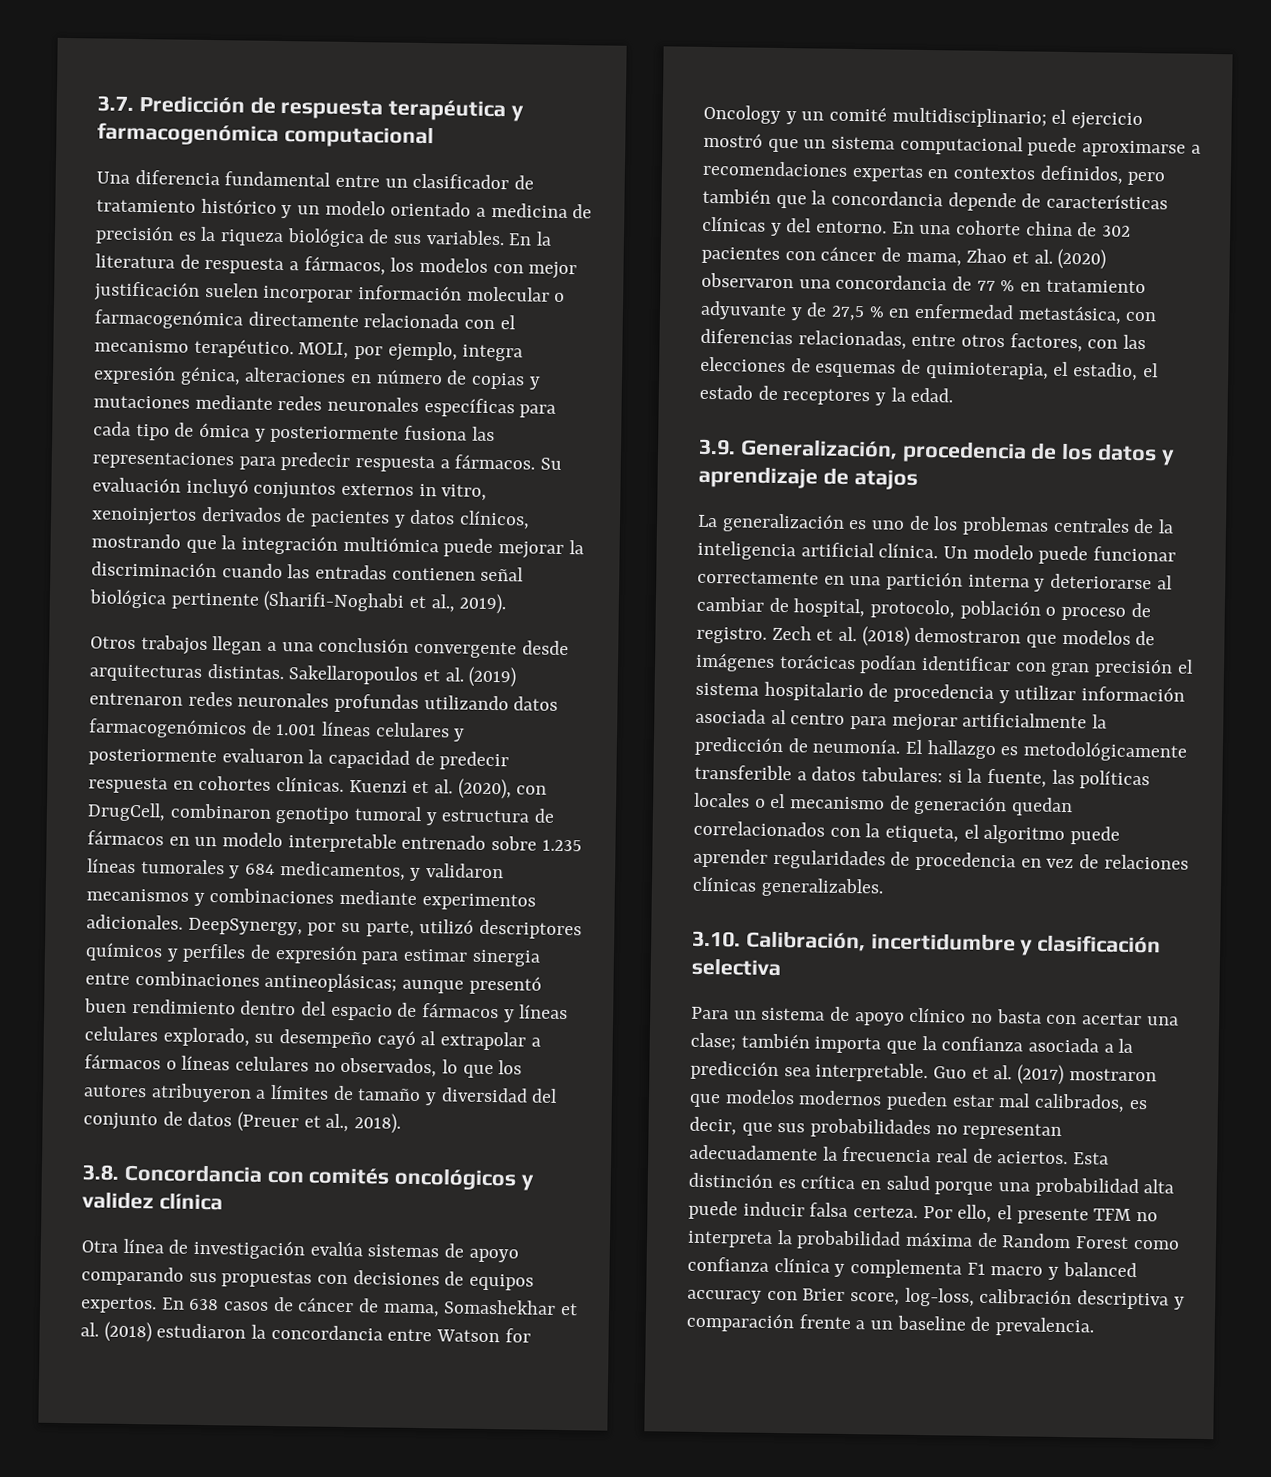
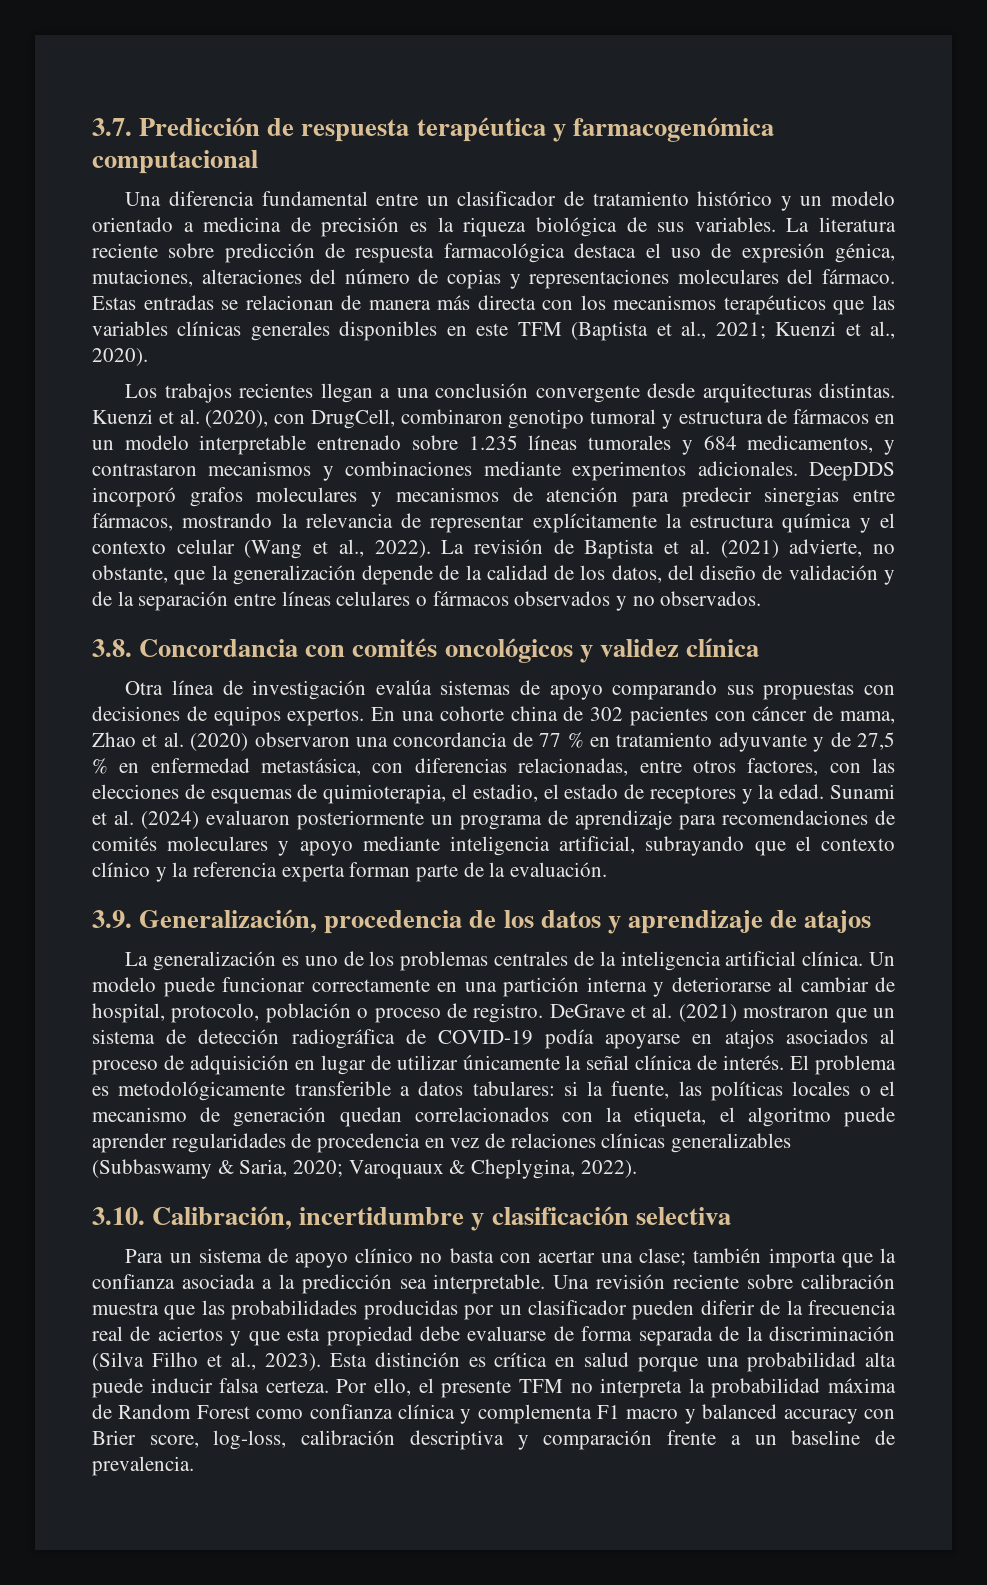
[508,231,553,246] [95,253,578,280] [94,281,566,304] [94,309,516,330] [94,338,524,362] [93,365,541,390] [93,394,557,418] [93,421,495,444] [92,451,563,473] [92,477,488,501] [91,506,531,530] [91,533,584,559] [91,561,525,582] [89,589,508,615] [90,635,208,656] En la literatura de respuesta a fármacos, los modelos con mejor justificación suelen incorporar información molecular o farmacogenómica directamente relacionada con el mecanismo terapéutico. MOLI, por ejemplo, integra expresión génica, alteraciones en número de copias y mutaciones mediante redes neuronales específicas para cada tipo de ómica y posteriormente fusiona las representaciones para predecir respuesta a fármacos. Su evaluación incluyó conjuntos externos in vitro, xenoinjertos derivados de pacientes y datos clínicos, mostrando que la integración multiómica puede mejorar la discriminación cuando las entradas contienen señal biológica pertinente (Sharifi-Noghabi et al., 2019). // Otros trabajos -> [786,217,897,232] [92,243,896,263] [92,269,896,289] [92,295,896,315] [92,321,895,341] [92,348,148,366] [125,383,314,403] La literatura reciente sobre predicción de respuesta farmacológica destaca el uso de expresión génica, mutaciones, alteraciones del número de copias y representaciones moleculares del fármaco. Estas entradas se relacionan de manera más directa con los mecanismos terapéuticos que las variables clínicas generales disponibles en este TFM (Baptista et al., 2021; Kuenzi et al., 2020). // Los trabajos recientes
[288,665,517,688] [89,691,559,713] [88,718,466,742] [88,748,510,771] [88,775,345,794] Sakellaropoulos et al. (2019) entrenaron redes neuronales profundas utilizando datos farmacogenómicos de 1.001 líneas celulares y posteriormente evaluaron la capacidad de predecir respuesta en cohortes clínicas. -> (895, 390) none
[426,863,505,879] validaron -> [92,463,197,476] contrastaron
[187,917,583,940] [85,942,541,967] [85,971,542,995] [84,998,569,1023] [84,1026,541,1051] [84,1054,523,1079] [83,1083,559,1106] [83,1111,402,1134] DeepSynergy, por su parte, utilizó descriptores químicos y perfiles de expresión para estimar sinergia entre combinaciones antineoplásicas; aunque presentó buen rendimiento dentro del espacio de fármacos y líneas celulares explorado, su desempeño cayó al extrapolar a fármacos o líneas celulares no observados, lo que los autores atribuyeron a límites de tamaño y diversidad del conjunto de datos (Preuer et al., 2018). -> [809,462,895,481] [92,487,896,507] [92,513,895,533] [92,539,895,559] [92,565,895,585] [92,591,762,611] DeepDDS incorporó grafos moleculares y mecanismos de atención para predecir sinergias entre fármacos, mostrando la relevancia de representar explícitamente la estructura química y el contexto celular (Wang et al., 2022). La revisión de Baptista et al. (2021) advierte, no obstante, que la generalización depende de la calidad de los datos, del diseño de validación y de la separación entre líneas celulares o fármacos observados y no observados.
[188,1296,579,1318] [80,1321,531,1343] [703,104,1144,131] [703,132,1201,158] [702,160,1166,186] [702,188,1169,212] [702,216,915,236] 638 casos de cáncer de mama, Somashekhar et al. (2018) estudiaron la concordancia entre Watson for Oncology y un comité multidisciplinario; el ejercicio mostró que un sistema computacional puede aproximarse a recomendaciones expertas en contextos definidos, pero también que la concordancia depende de características clínicas y del entorno. En -> (396, 714) none
(954, 395) none -> [830,784,896,799] [92,810,895,830] [92,836,896,856] [92,862,608,882] Sunami et al. (2024) evaluaron posteriormente un programa de aprendizaje para recomendaciones de comités moleculares y apoyo mediante inteligencia artificial, subrayando que el contexto clínico y la referencia experta forman parte de la evaluación.
[771,625,1156,648] [695,652,1194,678] [695,681,1186,704] [695,708,1108,732] [694,736,996,760] Zech et al. (2018) demostraron que modelos de imágenes torácicas podían identificar con gran precisión el sistema hospitalario de procedencia y utilizar información asociada al centro para mejorar artificialmente la predicción de neumonía. El hallazgo -> [549,1003,895,1023] [92,1029,895,1049] [92,1055,897,1075] DeGrave et al. (2021) mostraron que un sistema de detección radiográfica de COVID-19 podía apoyarse en atajos asociados al proceso de adquisición en lugar de utilizar únicamente la señal clínica de interés. El problema
[760,877,884,898] generalizables. -> [671,1133,792,1153] [92,1159,637,1179] generalizables (Subbaswamy & Saria, 2020; Varoquaux & Cheplygina, 2022).
[933,1064,1157,1086] [689,1089,1148,1113] [689,1116,1063,1141] [689,1144,1069,1165] Guo et al. (2017) mostraron que modelos modernos pueden estar mal calibrados, es decir, que sus probabilidades no representan adecuadamente la frecuencia real de aciertos. -> [553,1274,895,1289] [92,1300,896,1320] [92,1326,896,1346] [92,1352,321,1371] Una revisión reciente sobre calibración muestra que las probabilidades producidas por un clasificador pueden diferir de la frecuencia real de aciertos y que esta propiedad debe evaluarse de forma separada de la discriminación (Silva Filho et al., 2023).

